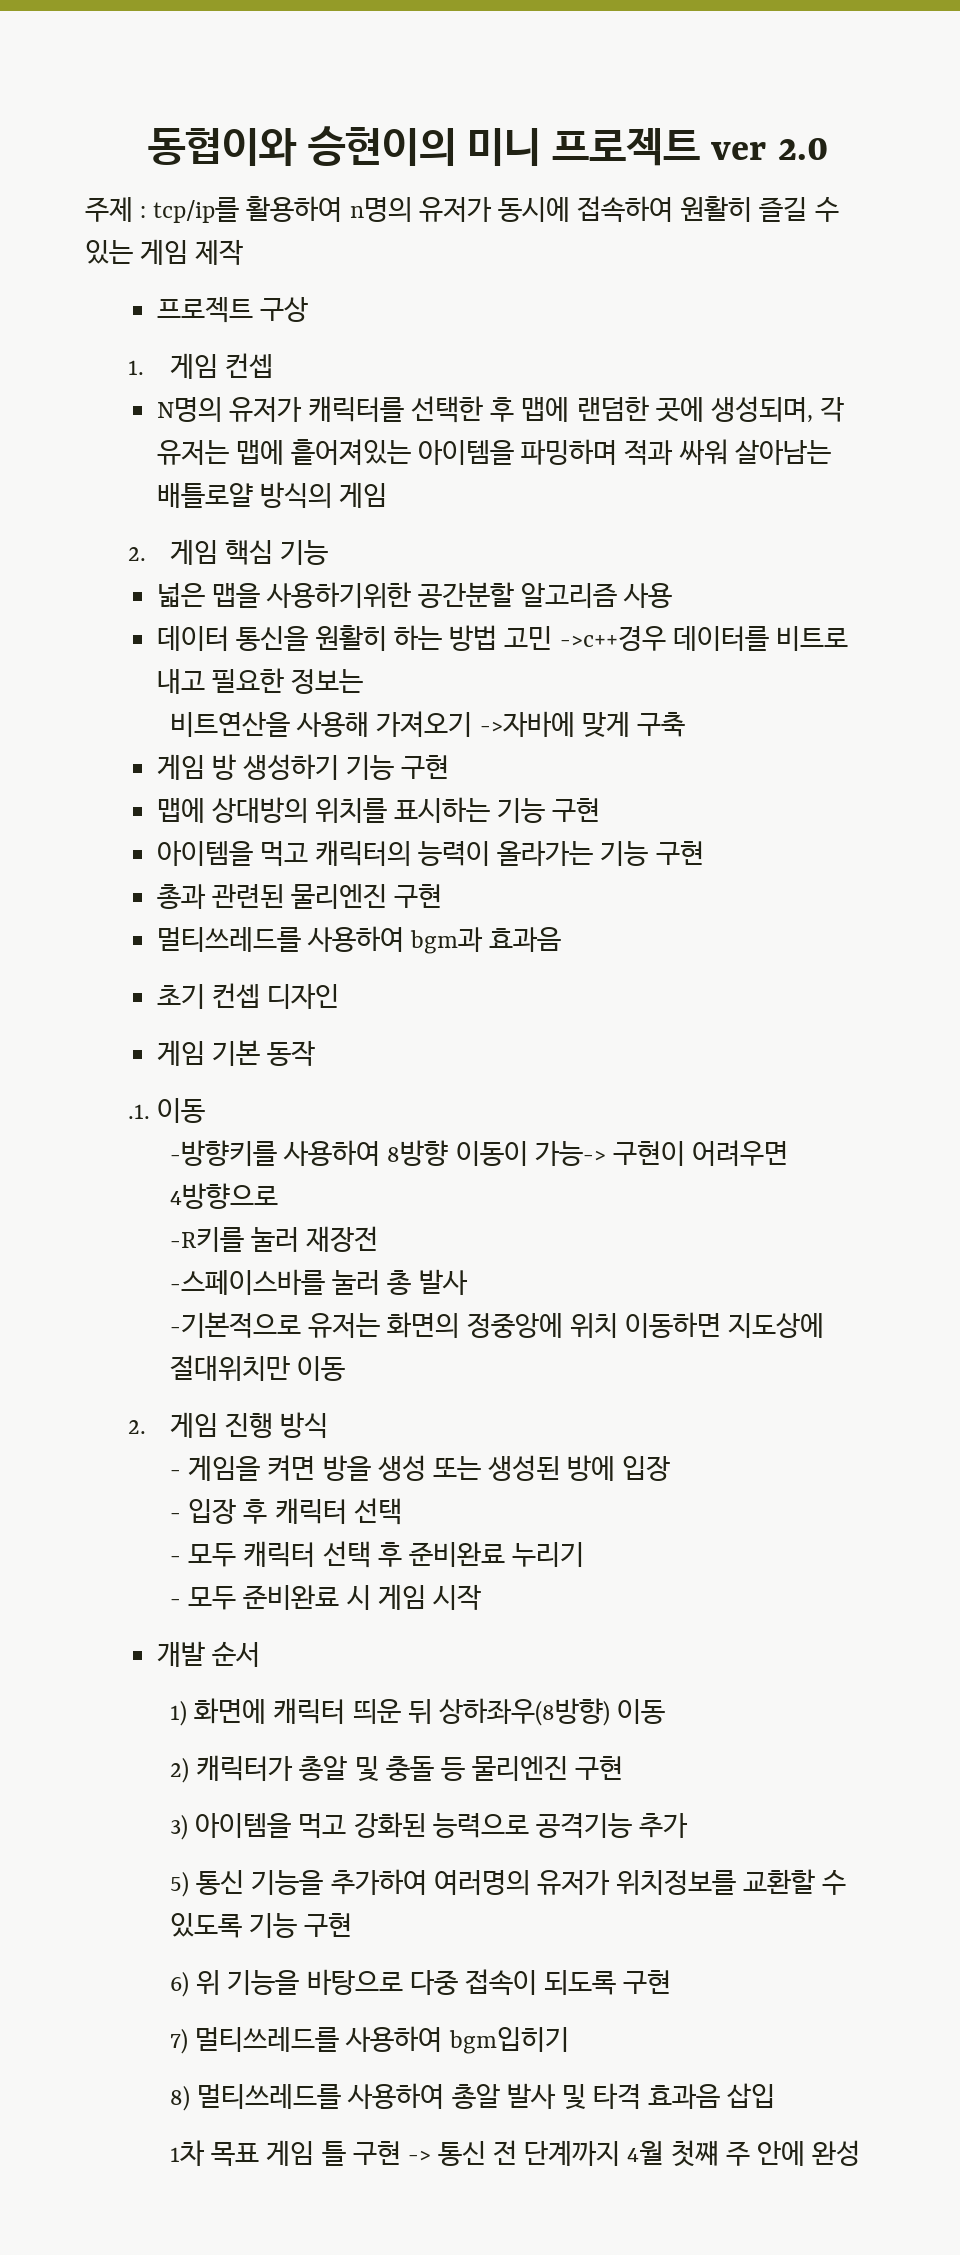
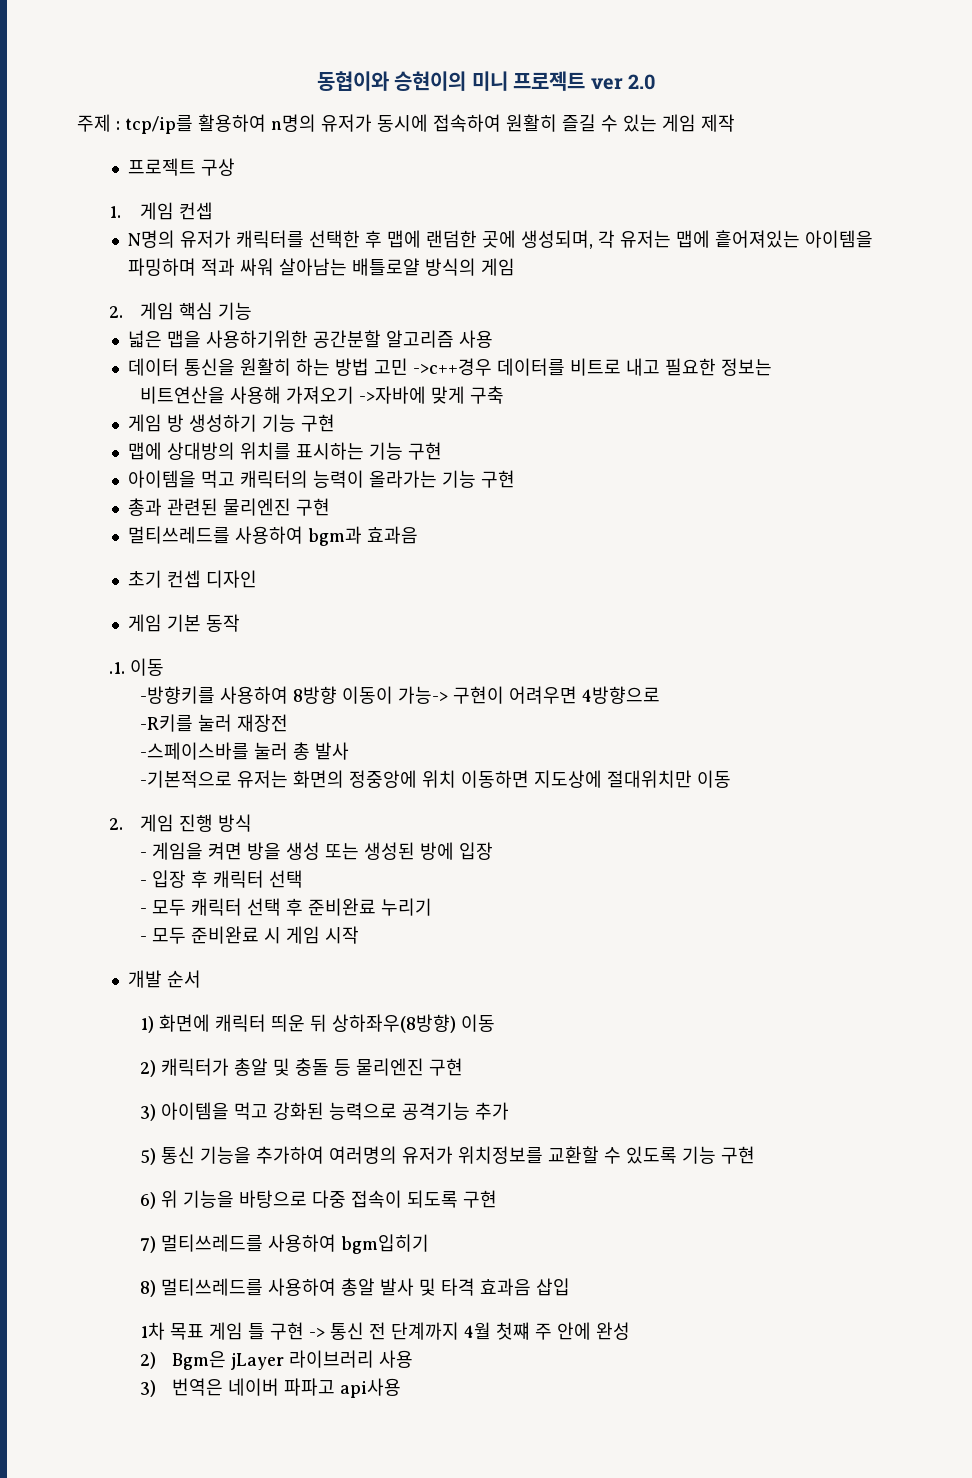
(861, 2153) none -> [140,1350,413,1370] [140,1378,401,1398] // 2) Bgm은 jLayer 라이브러리 사용 // 3) 번역은 네이버 파파고 api사용

